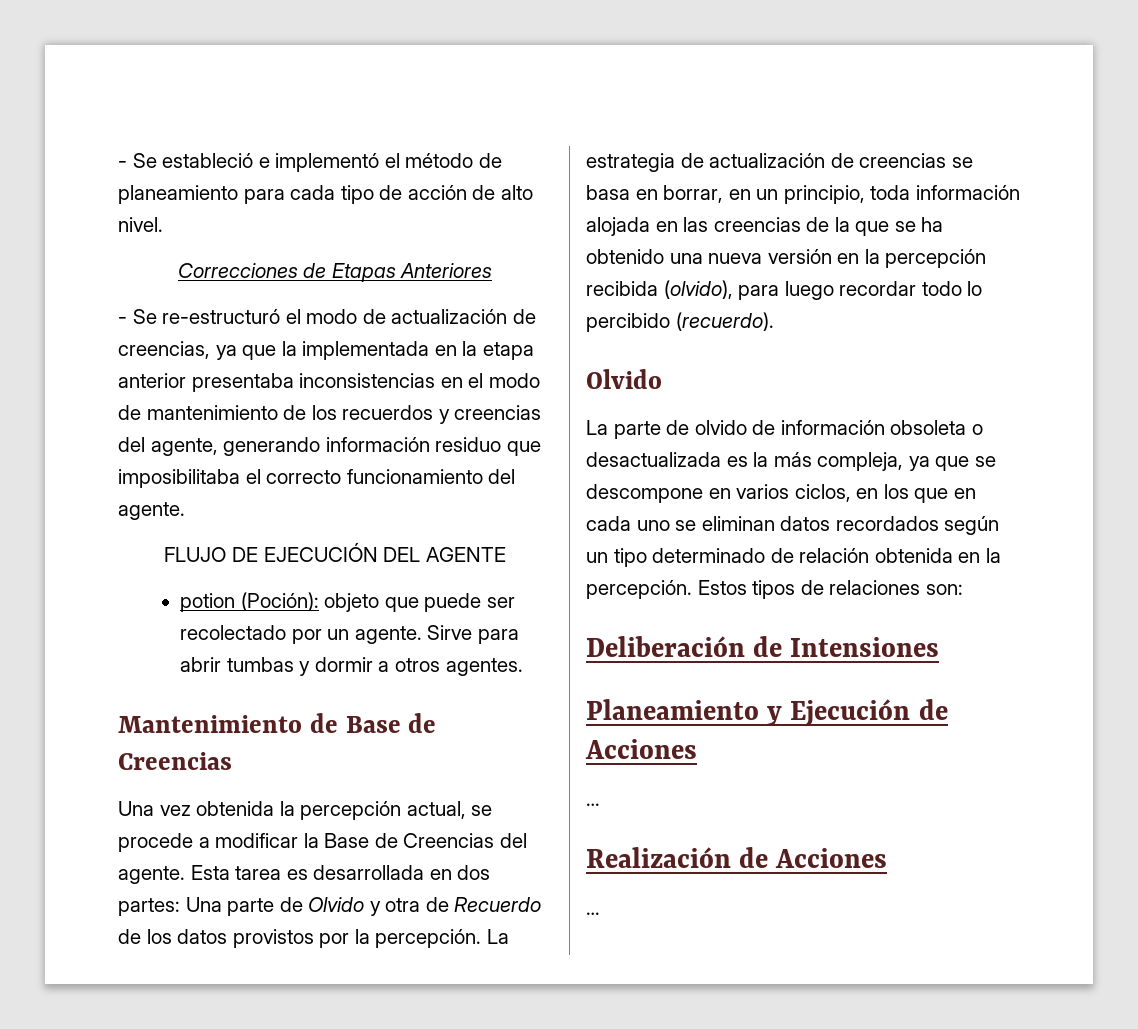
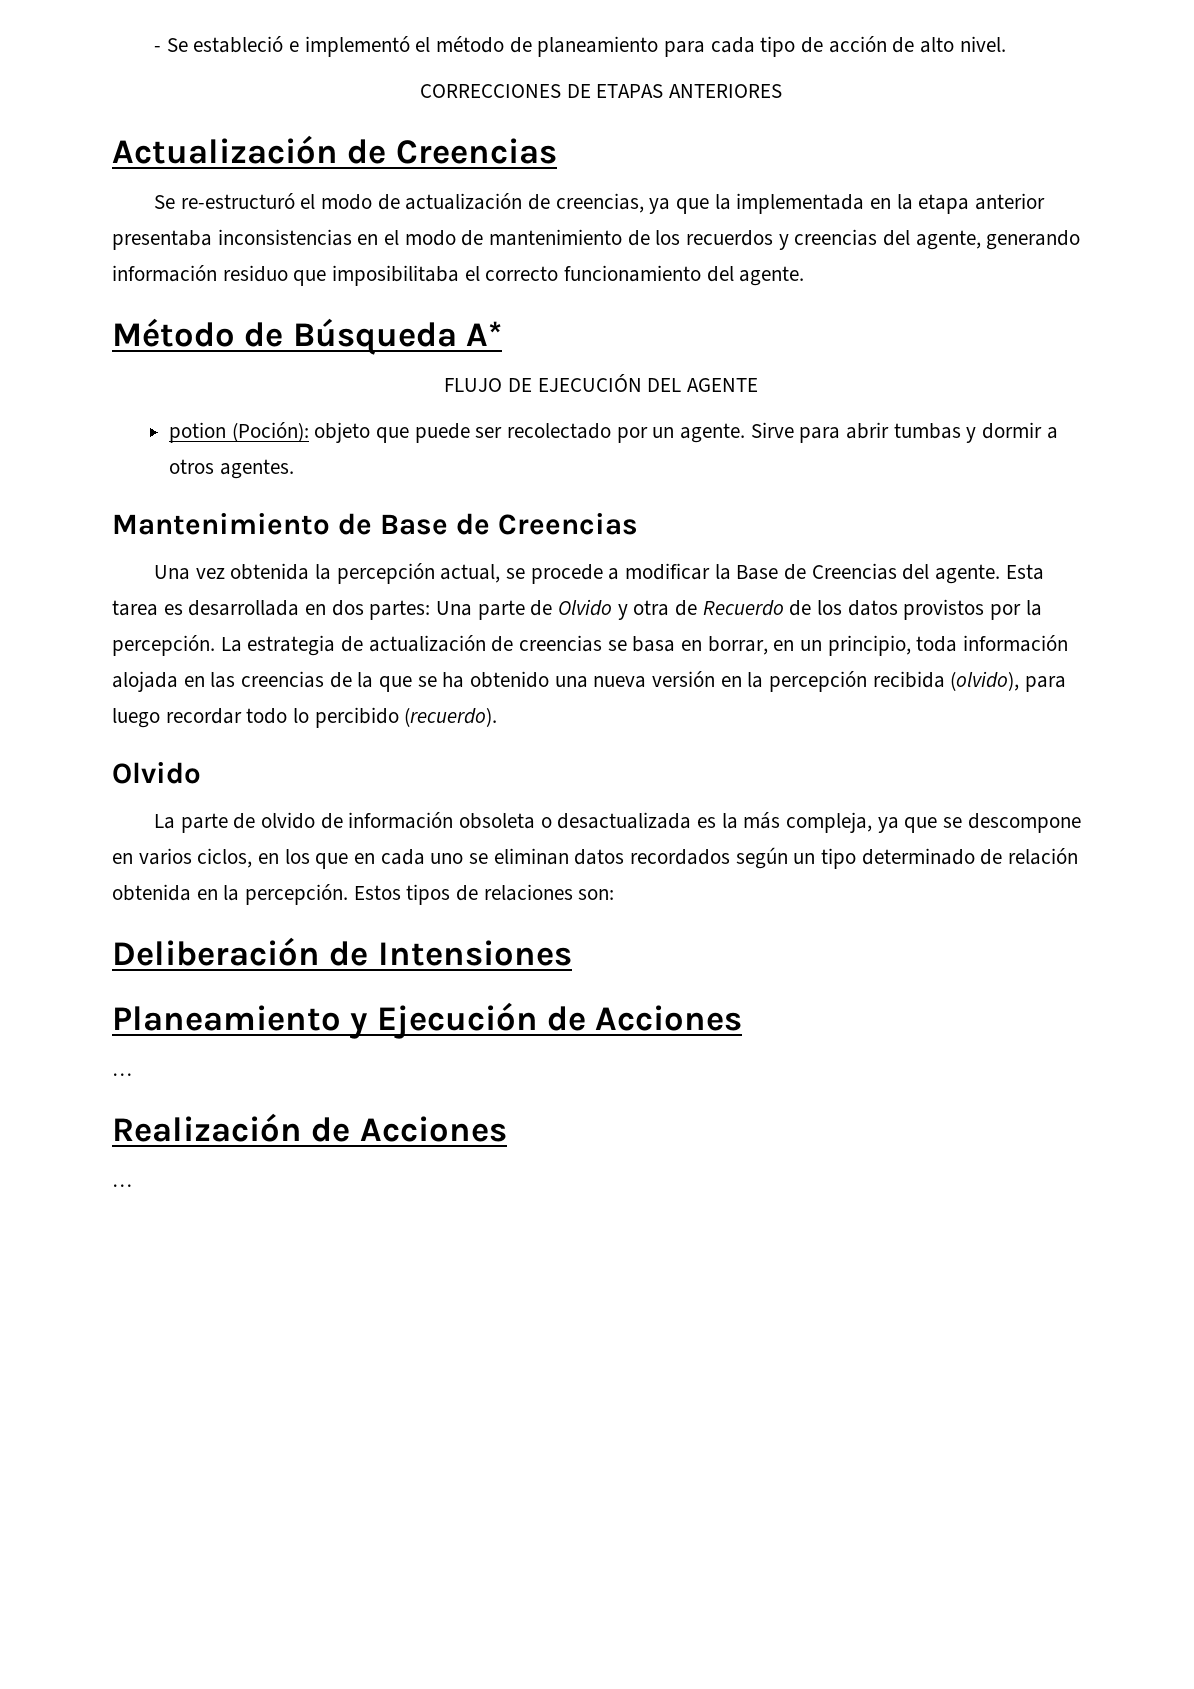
[177,263,493,282] [118,317,127,324] Correcciones de Etapas Anteriores // - -> [419,84,783,98] [112,135,557,164] CORRECCIONES DE ETAPAS ANTERIORES // Actualización de Creencias //
(185, 511) none -> [112,318,502,355] // Método de Búsqueda A*

